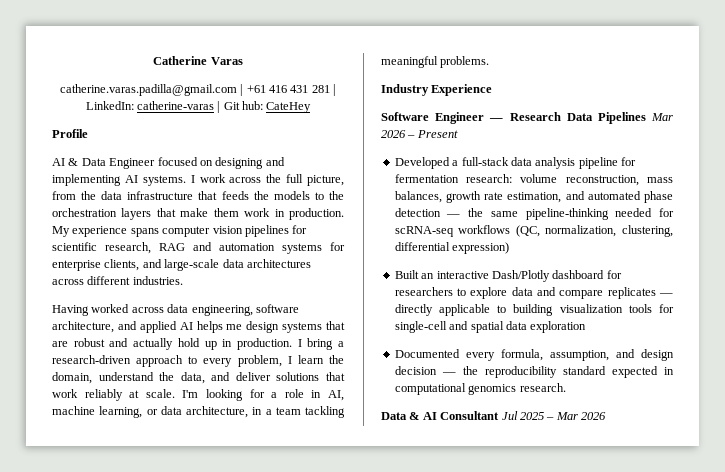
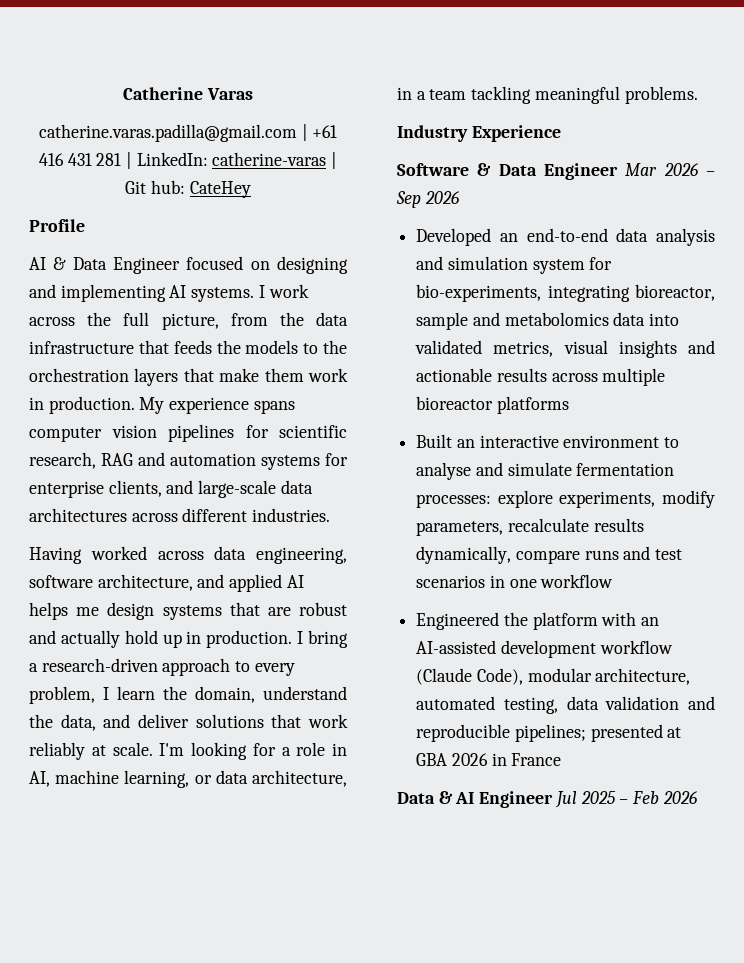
[435,112,646,124] Engineer — Research Data Pipelines -> [477,163,618,180] & Data Engineer
[416,130,458,138] Present -> [396,191,459,208] Sep 2026
[452,157,636,169] [394,174,673,186] [394,191,673,203] [394,208,674,220] [394,225,673,237] [394,242,510,254] [394,270,622,282] [394,287,673,299] [394,304,674,316] [394,321,587,333] [394,349,674,361] [394,366,674,378] [394,383,566,395] a full-stack data analysis pipeline for fermentation research: volume reconstruction, mass balances, growth rate estimation, and automated phase detection — the same pipeline-thinking needed for scRNA-seq workflows (QC, normalization, clustering, differential expression) // Built an interactive Dash/Plotly dashboard for researchers to explore data and compare replicates — directly applicable to building visualization tools for single-cell and spatial data exploration // Documented every formula, assumption, and design decision — the reproducibility standard expected in computational genomics research. -> [499,228,715,246] [416,256,613,274] [416,284,715,302] [416,312,680,330] [415,340,715,358] [416,368,666,386] [416,396,569,414] [416,434,680,448] [416,462,675,480] [416,490,715,508] [416,518,644,536] [416,546,683,564] [416,574,614,588] [416,612,660,630] [416,640,673,658] [416,668,691,685] [416,696,715,714] [416,724,682,742] [416,753,562,766] an end-to-end data analysis and simulation system for bio-experiments, integrating bioreactor, sample and metabolomics data into validated metrics, visual insights and actionable results across multiple bioreactor platforms // Built an interactive environment to analyse and simulate fermentation processes: explore experiments, modify parameters, recalculate results dynamically, compare runs and test scenarios in one workflow // Engineered the platform with an AI-assisted development workflow (Claude Code), modular architecture, automated testing, data validation and reproducible pipelines; presented at GBA 2026 in France
[440,411,500,420] Consultant -> [479,791,554,808] Engineer
[555,412,578,420] Mar -> [632,791,660,804] Feb

